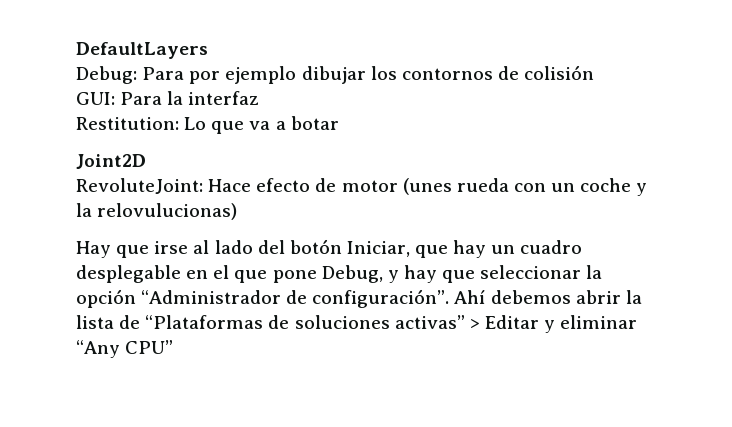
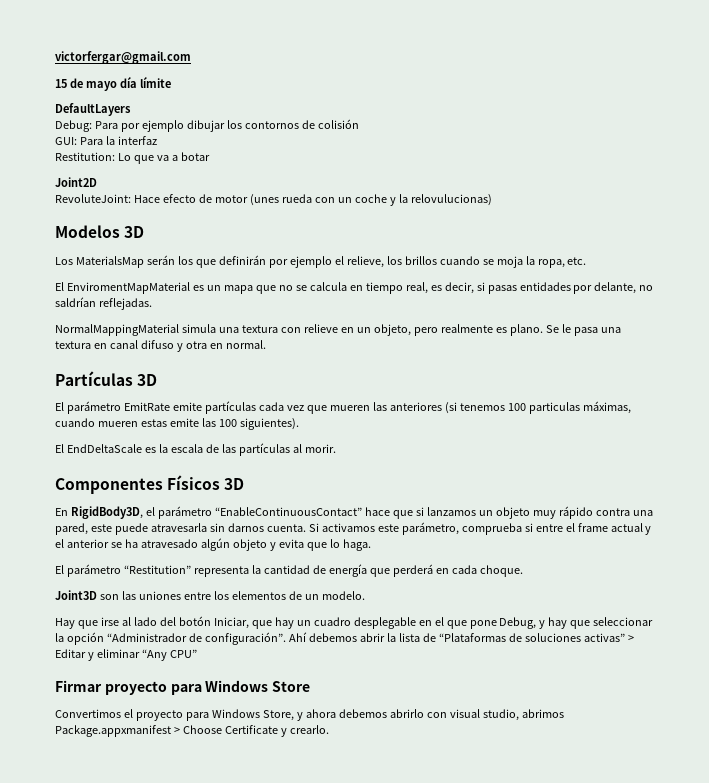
(76, 50) none -> [55,51,191,64] [55,77,171,91] victorfergar@gmail.com // 15 de mayo día límite //
(238, 211) none -> [55,225,145,238] [55,255,587,268] [55,282,654,294] [55,297,152,310] [55,324,621,336] [55,340,266,352] [55,371,158,386] [55,401,631,414] [55,418,299,430] [55,443,336,456] [55,475,245,494] [55,506,653,519] [55,522,652,535] [55,538,371,551] [55,564,523,577] [55,590,365,600] // Modelos 3D // Los MaterialsMap serán los que definirán por ejemplo el relieve, los brillos cuando se moja la ropa, etc. // El EnviromentMapMaterial es un mapa que no se calcula en tiempo real, es decir, si pasas entidades por delante, no saldrían reflejadas. // NormalMappingMaterial simula una textura con relieve en un objeto, pero realmente es plano. Se le pasa una textura en canal difuso y otra en normal. // Partículas 3D // El parámetro EmitRate emite partículas cada vez que mueren las anteriores (si tenemos 100 particulas máximas, cuando mueren estas emite las 100 siguientes). // El EndDeltaScale es la escala de las partículas al morir. // Componentes Físicos 3D // En RigidBody3D, el parámetro “EnableContinuousContact” hace que si lanzamos un objeto muy rápido contra una pared, este puede atravesarla sin darnos cuenta. Si activamos este parámetro, comprueba si entre el frame actual y el anterior se ha atravesado algún objeto y evita que lo haga. // El parámetro “Restitution” representa la cantidad de energía que perderá en cada choque. // Joint3D son las uniones entre los elementos de un modelo.
(174, 347) none -> [55,680,311,695] [55,709,564,721] [55,725,329,737] // Firmar proyecto para Windows Store // Convertimos el proyecto para Windows Store, y ahora debemos abrirlo con visual studio, abrimos Package.appxmanifest > Choose Certificate y crearlo.

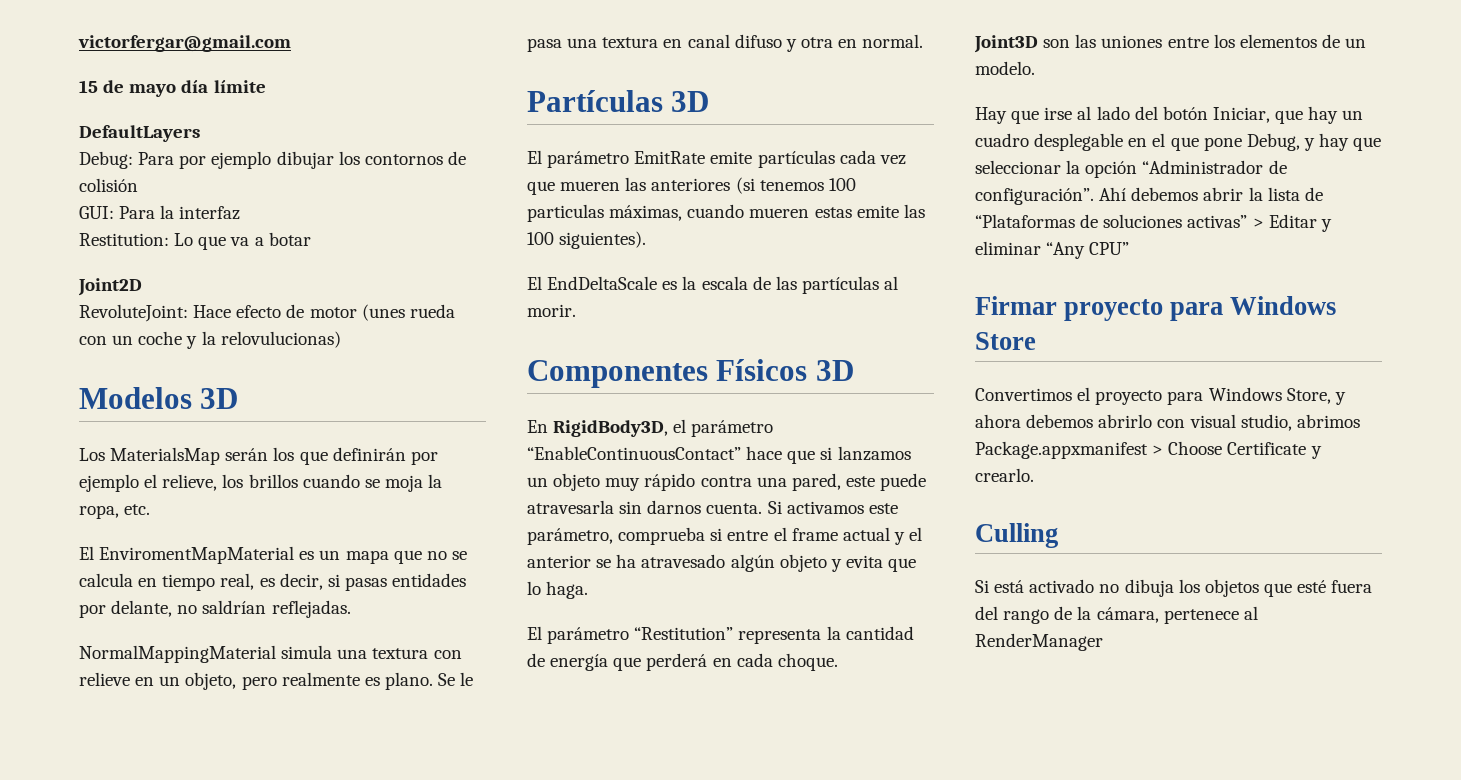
(329, 729) none -> [975,523,1058,548] [975,579,1373,597] [975,606,1258,624] [975,633,1103,651] // Culling // Si está activado no dibuja los objetos que esté fuera del rango de la cámara, pertenece al RenderManager

